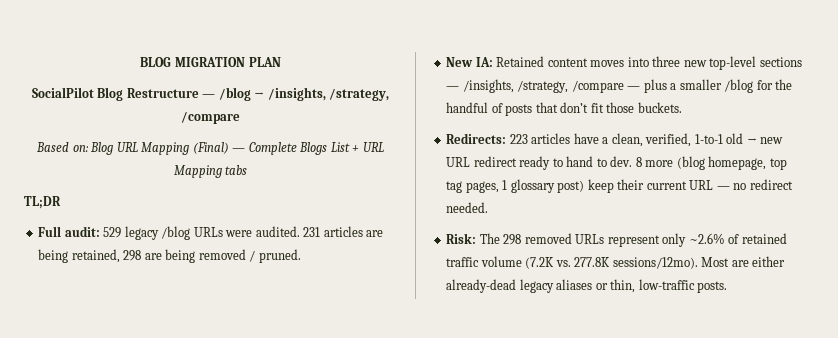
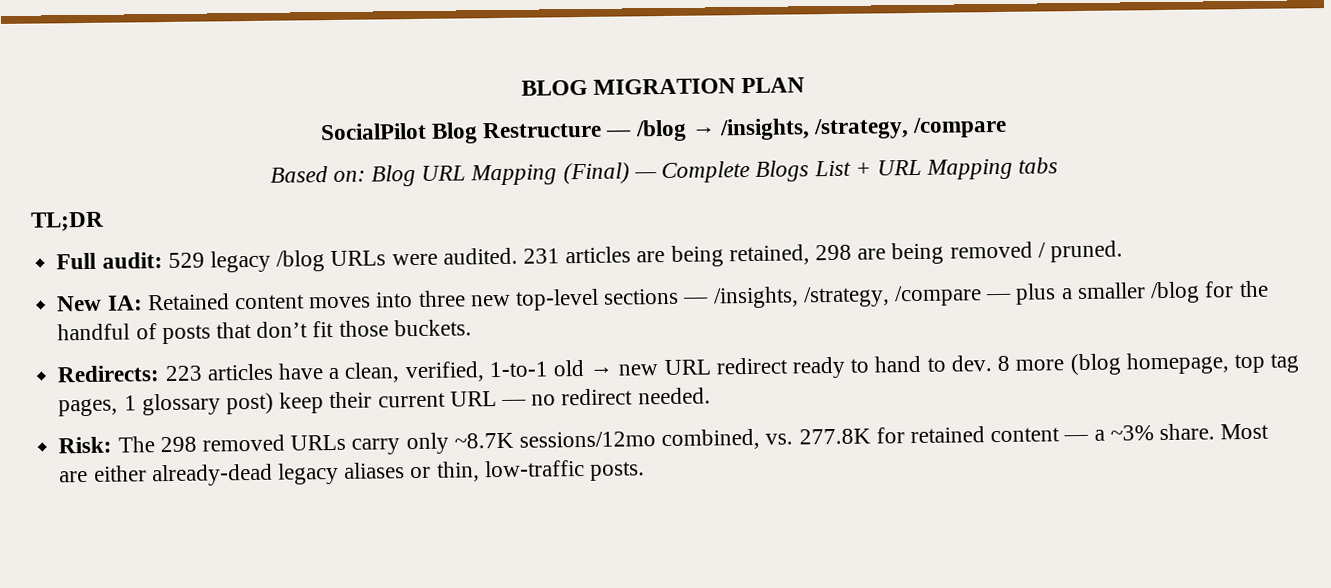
[607,233,787,247] [446,256,698,269] represent only ~2.6% of retained traffic volume (7.2K vs. 277.8K sessions/12mo). -> [351,423,1216,455] carry only ~8.7K sessions/12mo combined, vs. 277.8K for retained content — a ~3% share.

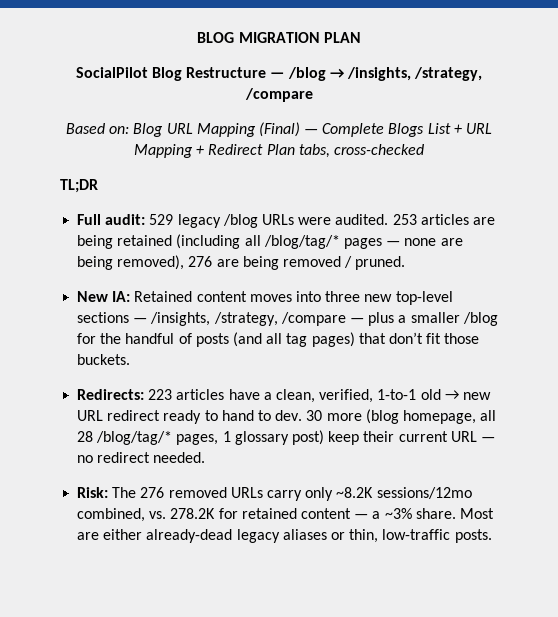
[1018,157,1059,174] tabs -> [196,144,424,158] + Redirect Plan tabs, cross-checked
[522,248,560,264] 231 -> [392,214,417,225] 253
[728,244,853,266] retained, 298 -> [117,234,463,249] [77,255,213,270] retained (including all /blog/tag/* pages — none are being removed), 276
(211, 334) none -> [232,332,355,347] (and all tag pages)
[997,355,1011,372] 8 -> [306,410,323,421] 30
[1233,353,1300,374] top tag -> [480,410,497,421] [77,431,173,445] all 28 /blog/tag/*
[159,436,197,453] 298 -> [140,487,165,498] 276
[453,432,514,449] ~8.7K -> [336,487,374,498] ~8.2K
[798,428,871,445] 277.8K -> [170,508,216,519] 278.2K

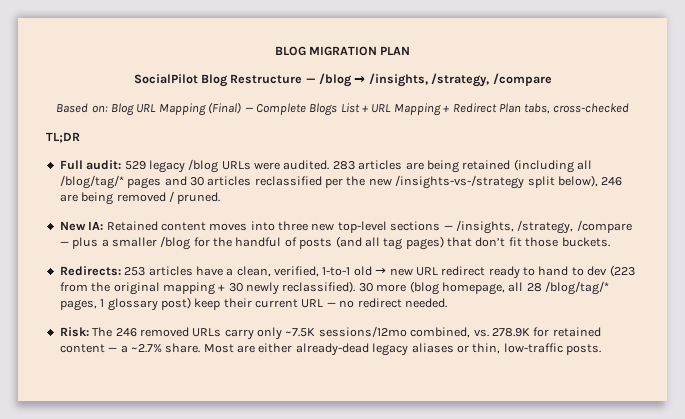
[392,214,417,225] 253 -> [332,161,355,170] 283
[386,238,463,246] [77,255,213,270] — none are being removed), 276 -> [164,175,623,189] and 30 articles reclassified per the new /insights-vs-/strategy split below), 246
[148,389,173,400] 223 -> [124,267,146,276] 253
[275,410,303,421] dev. -> [587,265,635,277] [59,281,356,295] dev (223 from the original mapping + 30 newly reclassified).
[140,487,165,498] 276 -> [115,328,137,337] 246
[336,487,374,498] ~8.2K -> [285,328,316,337] ~7.5K
[170,508,216,519] 278.2K -> [491,328,530,337] 278.9K
[384,508,412,519] ~3% -> [130,344,162,353] ~2.7%

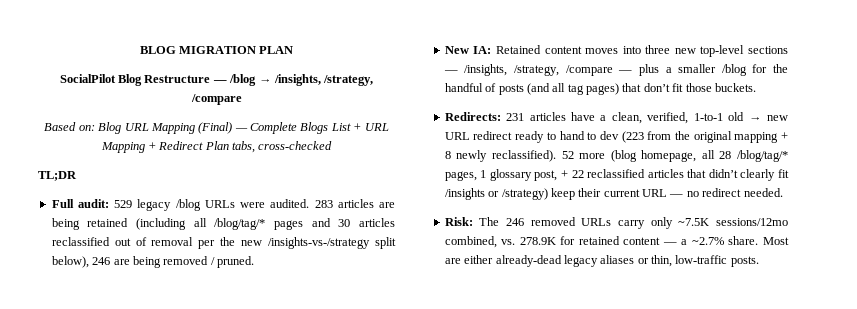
(322, 181) none -> [114,237,194,246] out of removal
[124,267,146,276] 253 -> [506,113,525,121] 231
[228,283,243,292] 30 -> [444,151,451,159] 8
[358,283,373,292] 30 -> [561,151,574,159] 52
[160,297,191,310] post) -> [534,169,789,181] [444,188,548,200] post, + 22 reclassified articles that didn’t clearly fit /insights or /strategy)

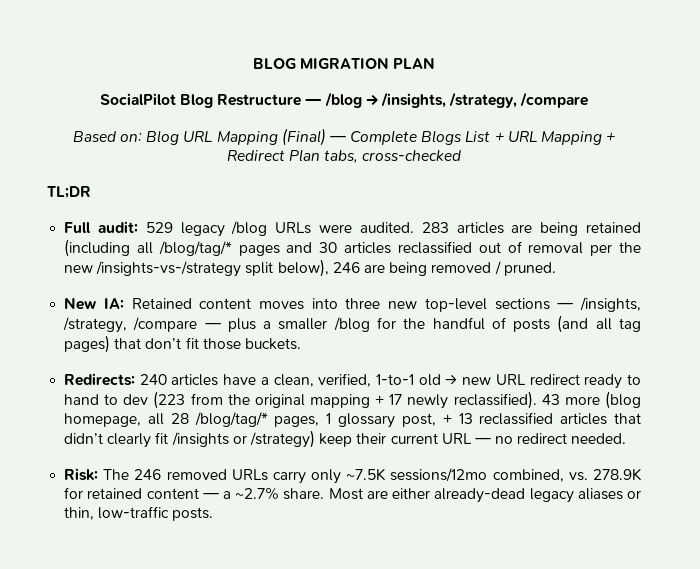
[506,113,525,121] 231 -> [139,374,167,385] 240
[444,151,451,159] 8 -> [389,394,403,405] 17
[561,151,574,159] 52 -> [541,394,560,405] 43
[571,170,584,178] 22 -> [458,413,473,424] 13

